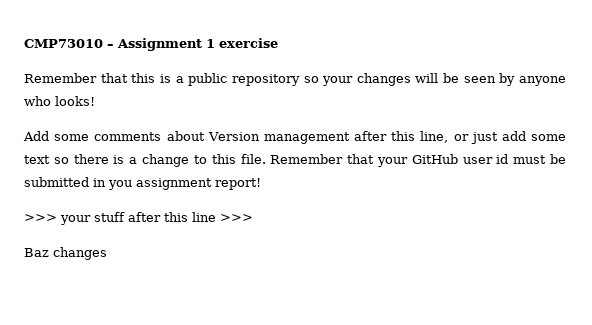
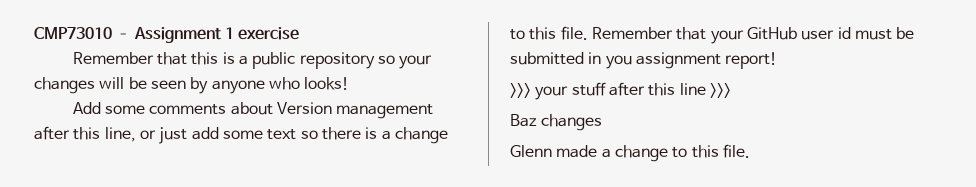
(107, 253) none -> [510,144,750,162] // Glenn made a change to this file.

